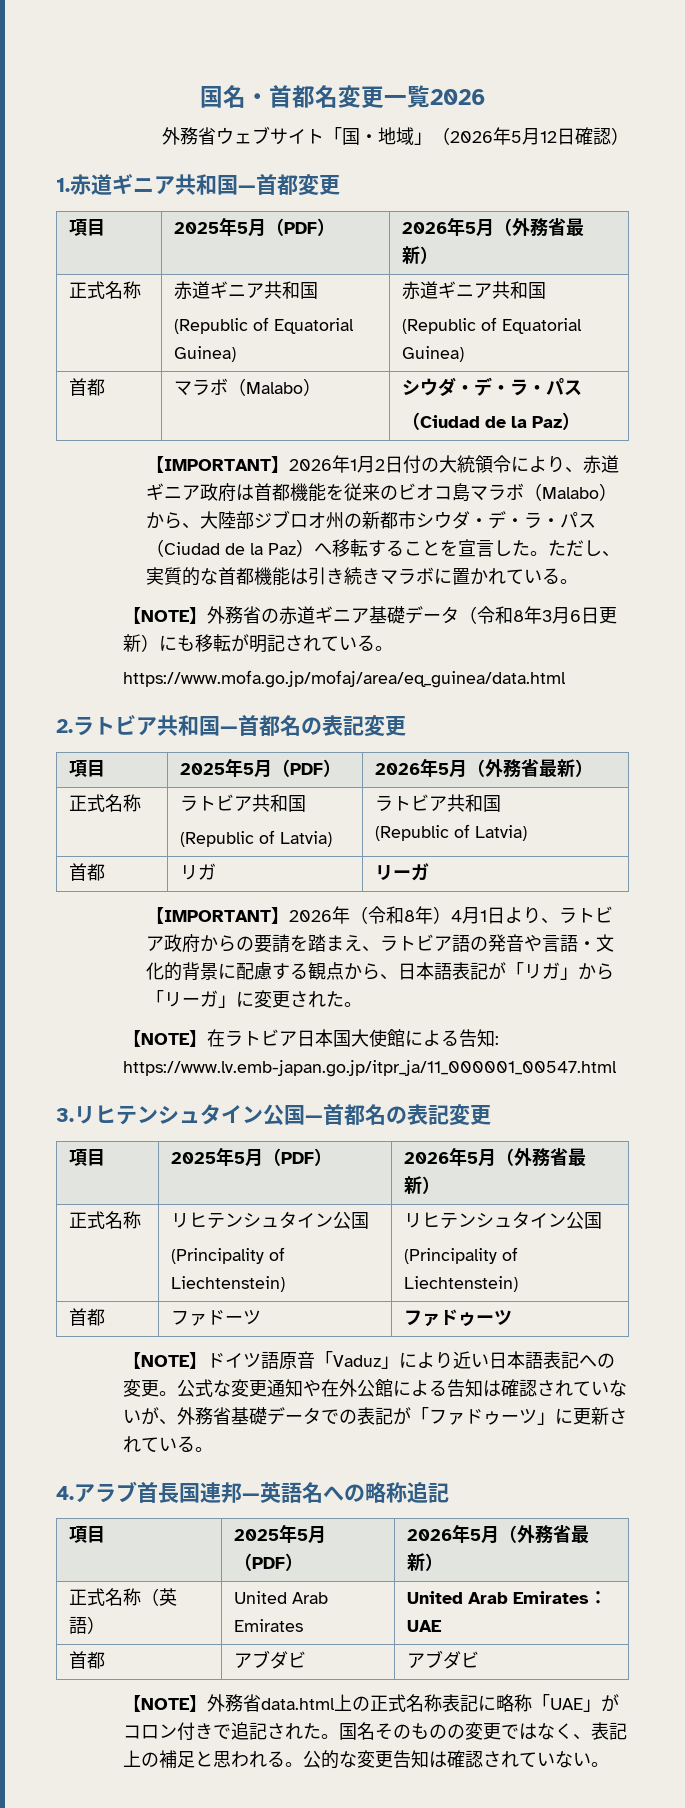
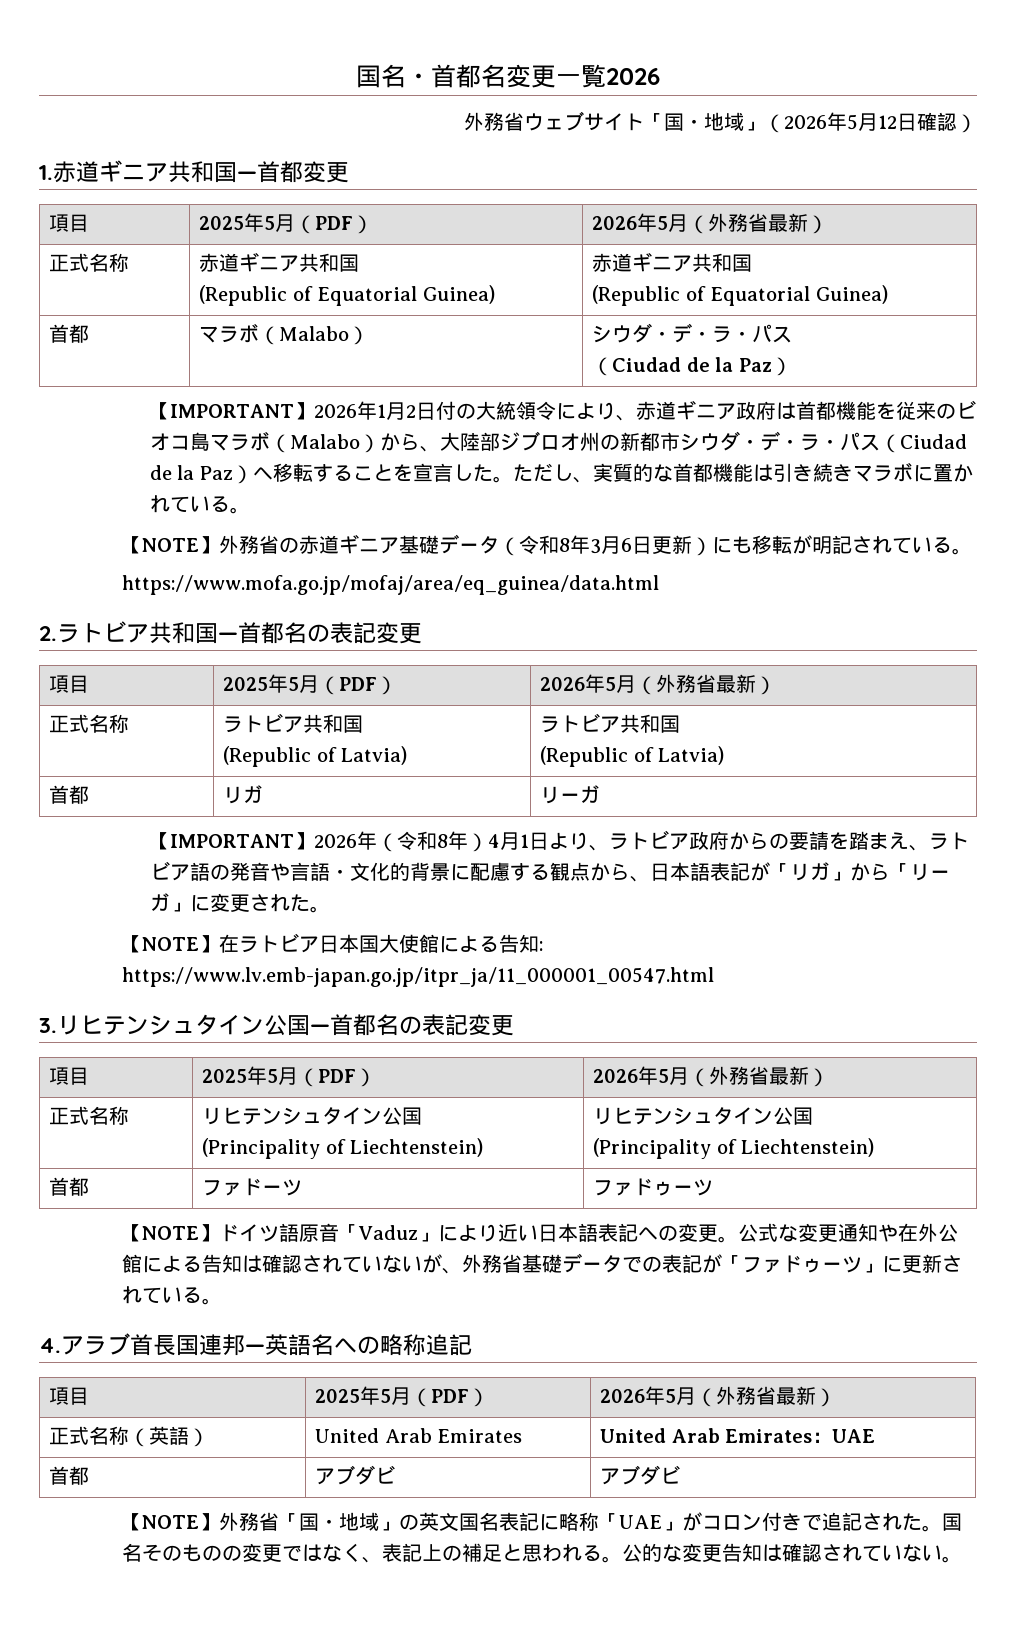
[261,1694,443,1712] data.html上の正式名称 -> [279,1512,500,1531] 「国・地域」の英文国名

